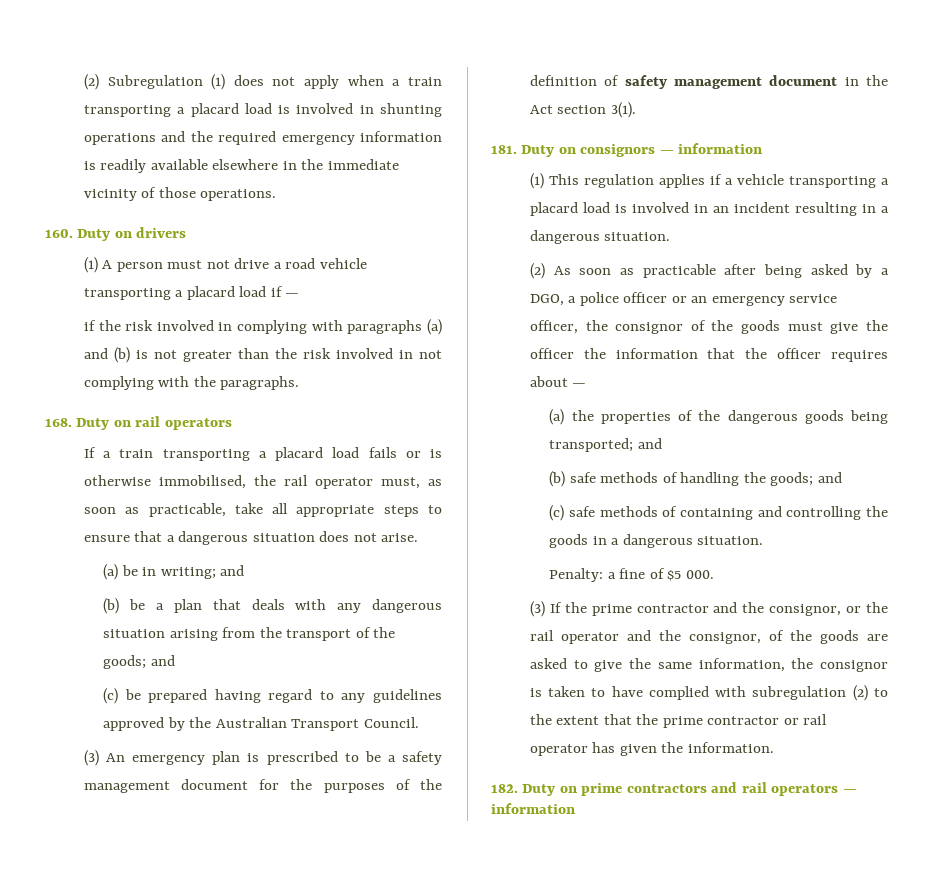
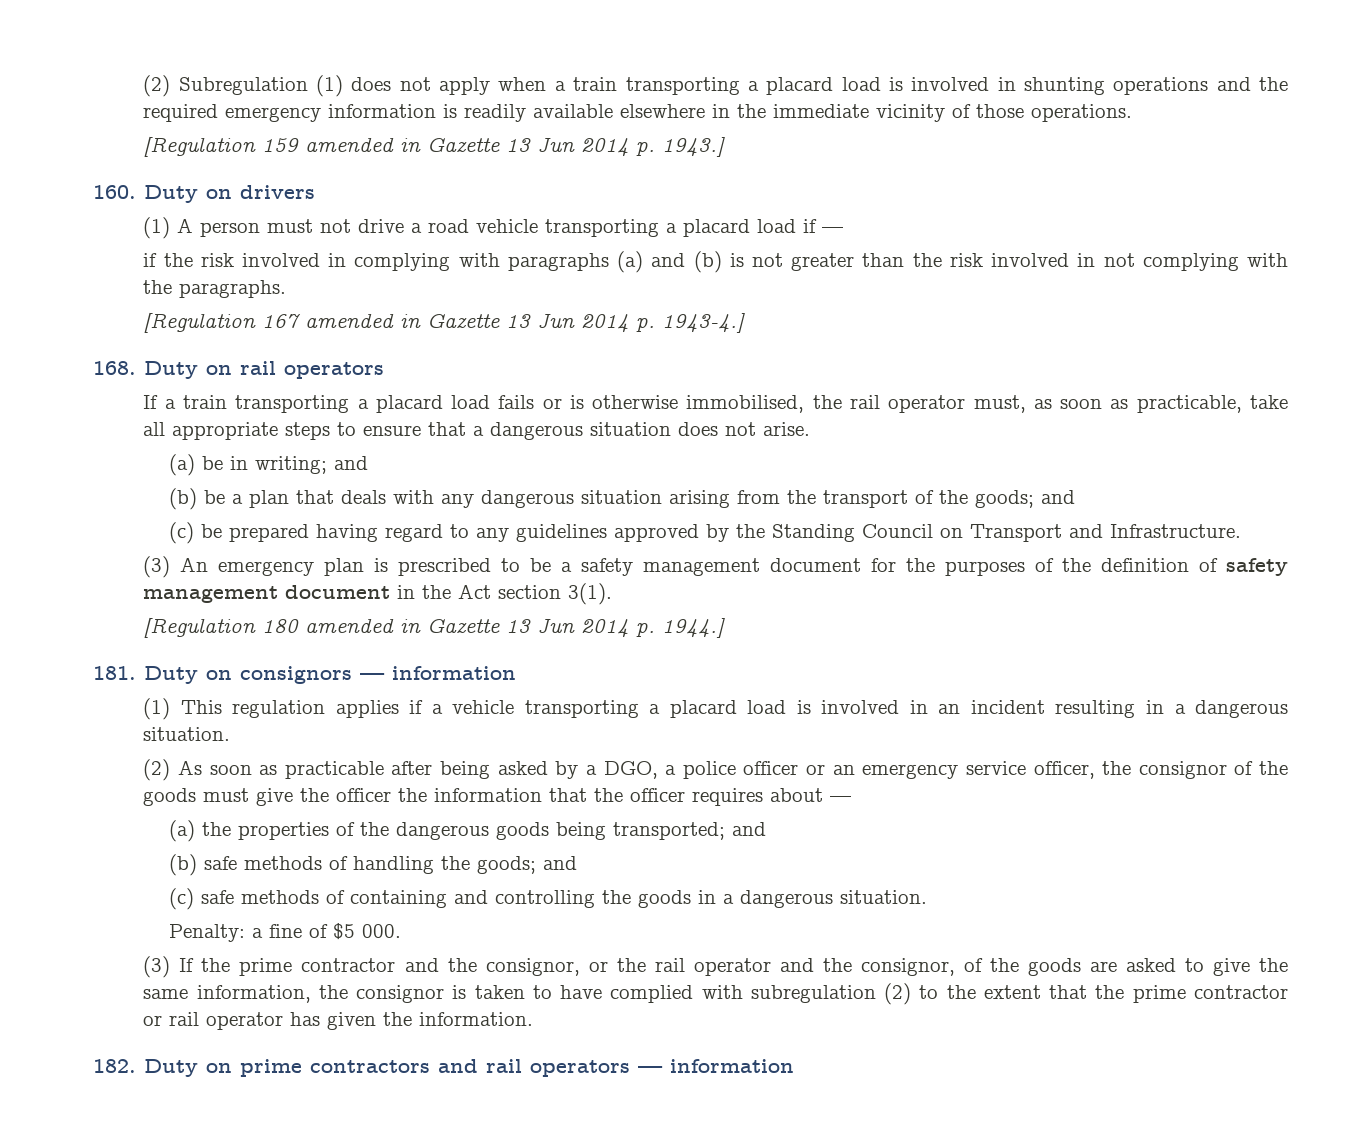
(277, 195) none -> [143,136,726,157] // [Regulation 159 amended in Gazette 13 Jun 2014 p. 1943.]
(300, 383) none -> [143,312,746,333] // [Regulation 167 amended in Gazette 13 Jun 2014 p. 1943-4.]
[215,717,419,731] Australian Transport Council. -> [771,524,1241,542] Standing Council on Transport and Infrastructure.
(636, 110) none -> [143,617,726,638] // [Regulation 180 amended in Gazette 13 Jun 2014 p. 1944.]

